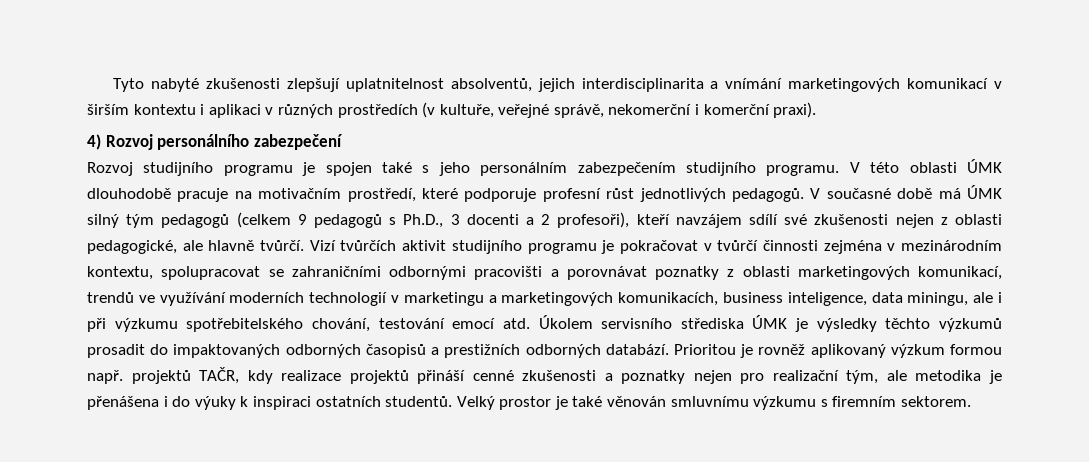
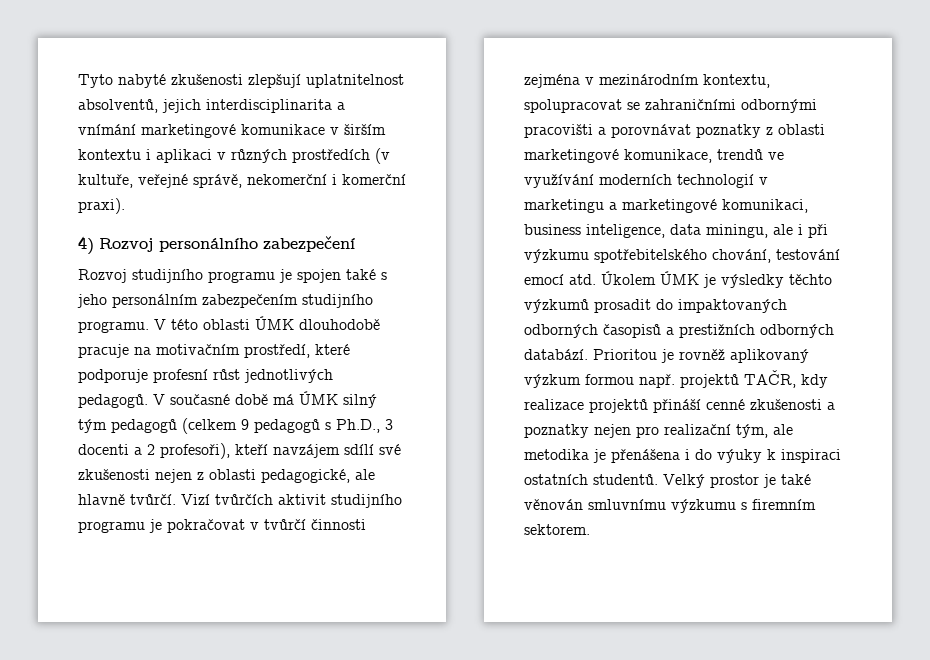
[788,78,989,92] marketingových komunikací -> [141,124,325,138] marketingové komunikace
[797,266,1002,280] marketingových komunikací, -> [524,149,712,163] marketingové komunikace,
[501,292,719,306] marketingových komunikacích, -> [622,199,808,213] marketingové komunikaci,
[601,318,744,329] servisního střediska -> (656, 278) none

